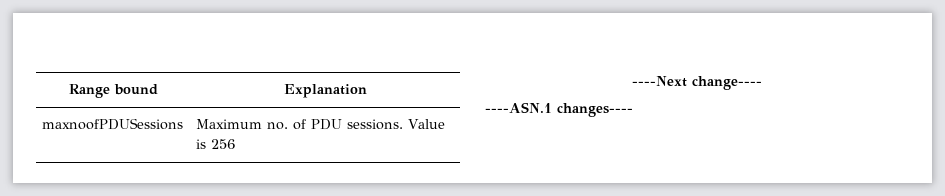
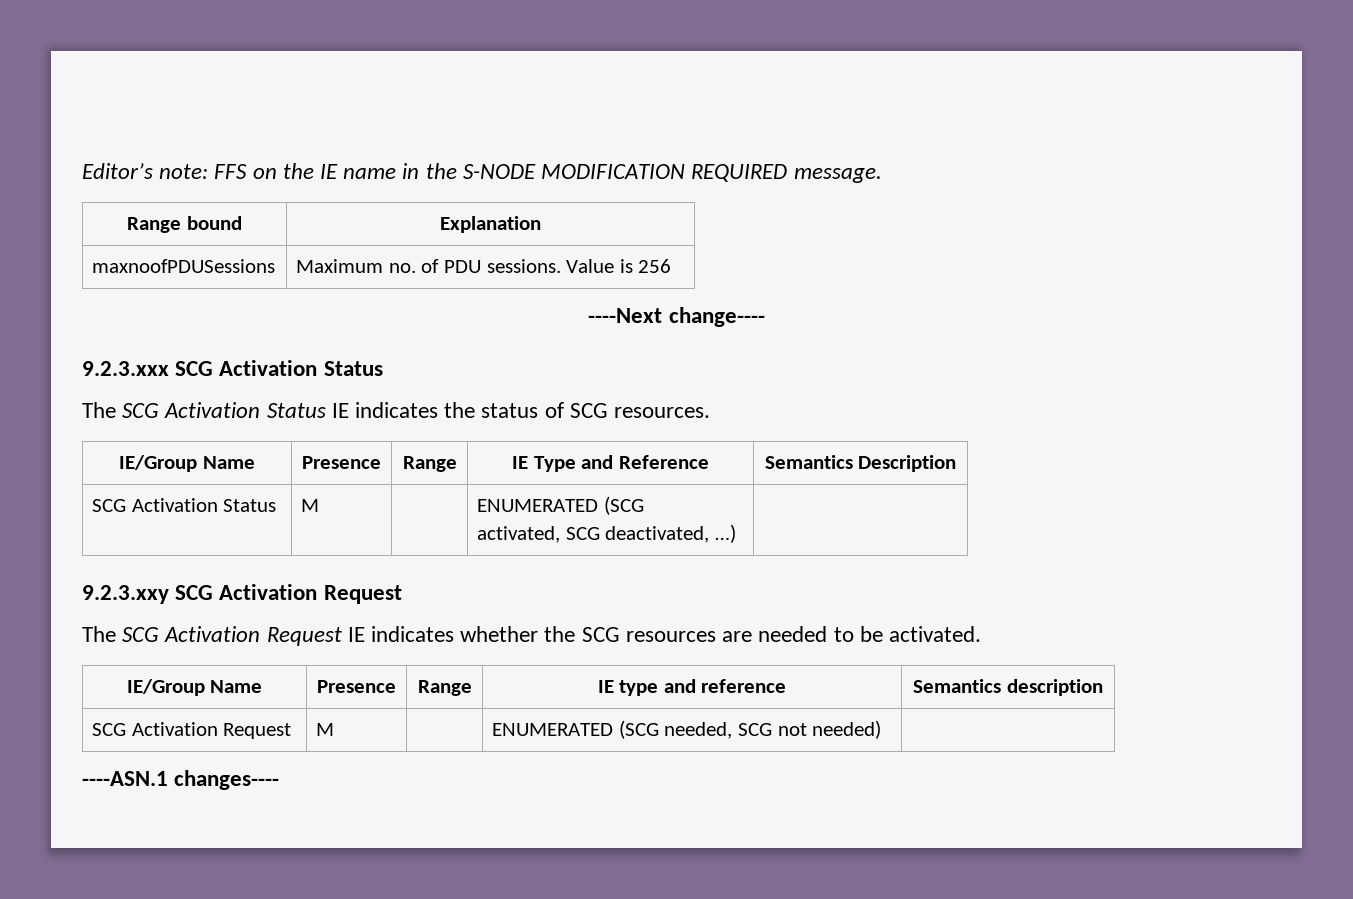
(69, 91) none -> [82,163,882,183] Editor’s note: FFS on the IE name in the S-NODE MODIFICATION REQUIRED message. //
(762, 83) none -> [82,360,383,376] [82,402,711,418] [119,455,255,472] [302,456,381,469] [402,456,457,472] [512,455,709,472] [764,455,957,472] [92,498,277,512] [301,499,320,512] [477,496,644,515] [477,524,736,543] [82,584,402,604] [82,626,981,646] [126,679,263,696] [317,680,396,693] [417,680,472,696] [597,679,787,696] [913,679,1103,696] [92,722,292,739] [316,723,335,736] [492,720,882,739] // 9.2.3.xxx SCG Activation Status // The SCG Activation Status IE indicates the status of SCG resources. // IE/Group Name | Presence | Range | IE Type and Reference | Semantics Description // SCG Activation Status | M | | ENUMERATED (SCG // activated, SCG deactivated, …) | // 9.2.3.xxy SCG Activation Request // The SCG Activation Request IE indicates whether the SCG resources are needed to be activated. // IE/Group Name | Presence | Range | IE type and reference | Semantics description // SCG Activation Request | M | | ENUMERATED (SCG needed, SCG not needed) |

